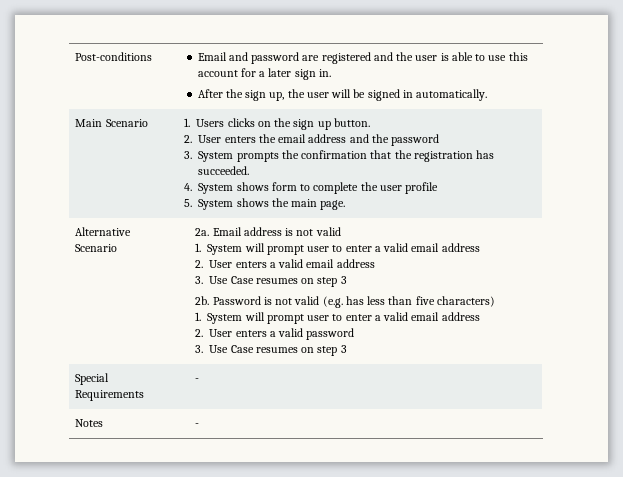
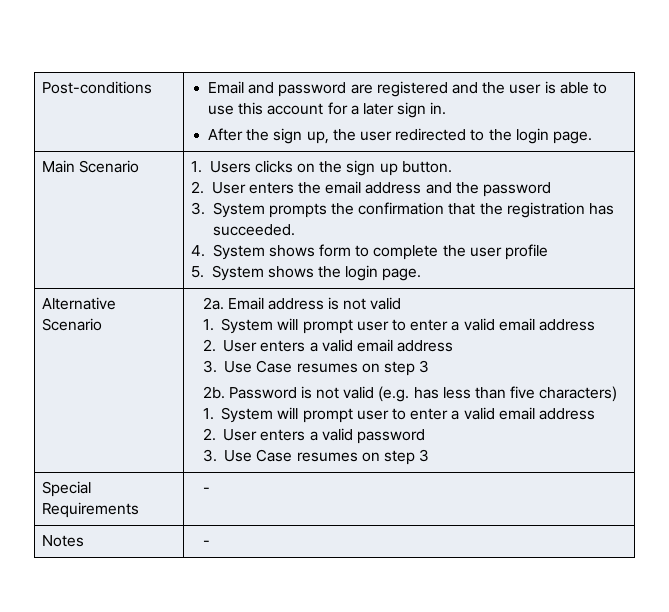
[331,89,488,101] will be signed in automatically. -> [395,128,592,144] redirected to the login page.
[291,199,318,207] main -> [345,265,379,281] login

